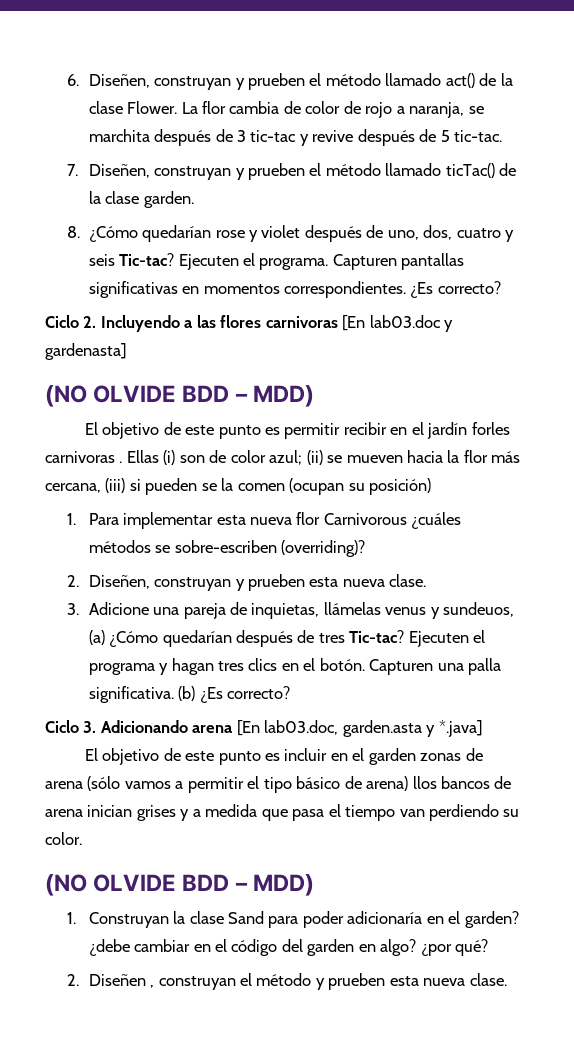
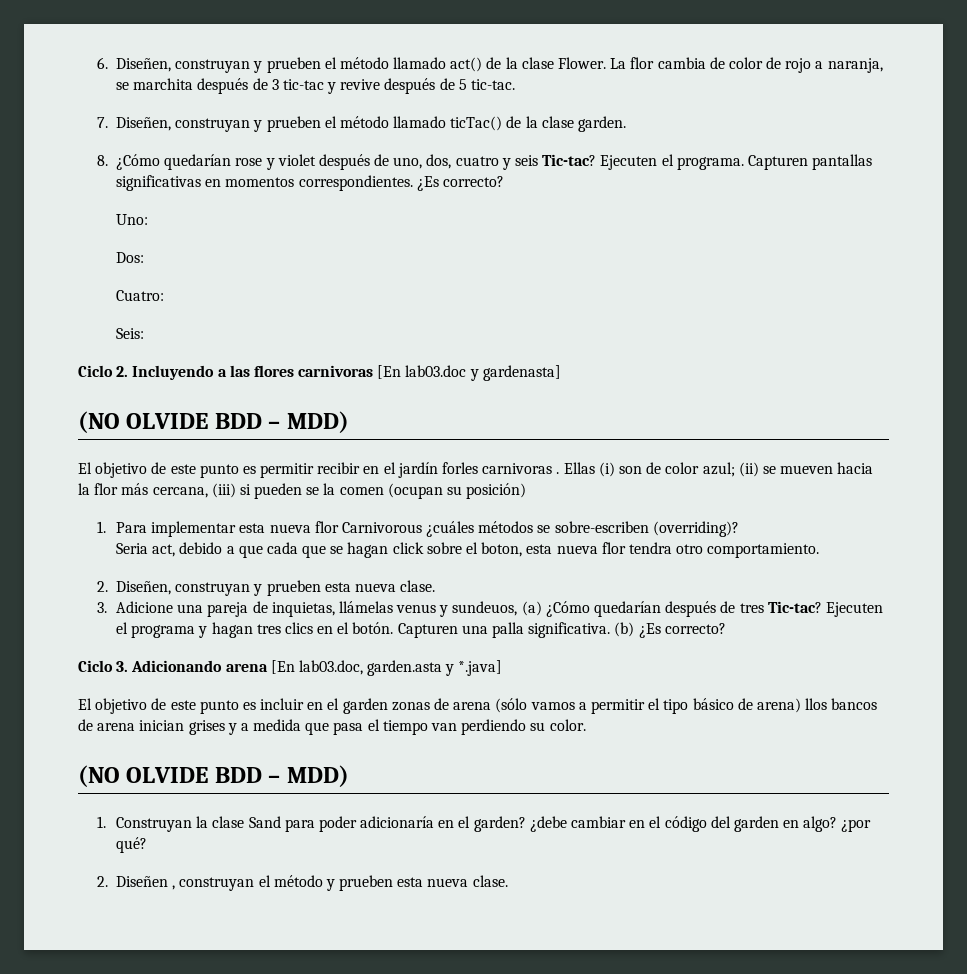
(501, 287) none -> [115,214,148,225] [115,252,144,263] [115,290,164,301] [115,328,144,339] // Uno: // Dos: // Cuatro: // Seis:
(366, 548) none -> [115,542,820,558] // Seria act, debido a que cada que se hagan click sobre el boton, esta nueva flor tendra otro comportamiento.

